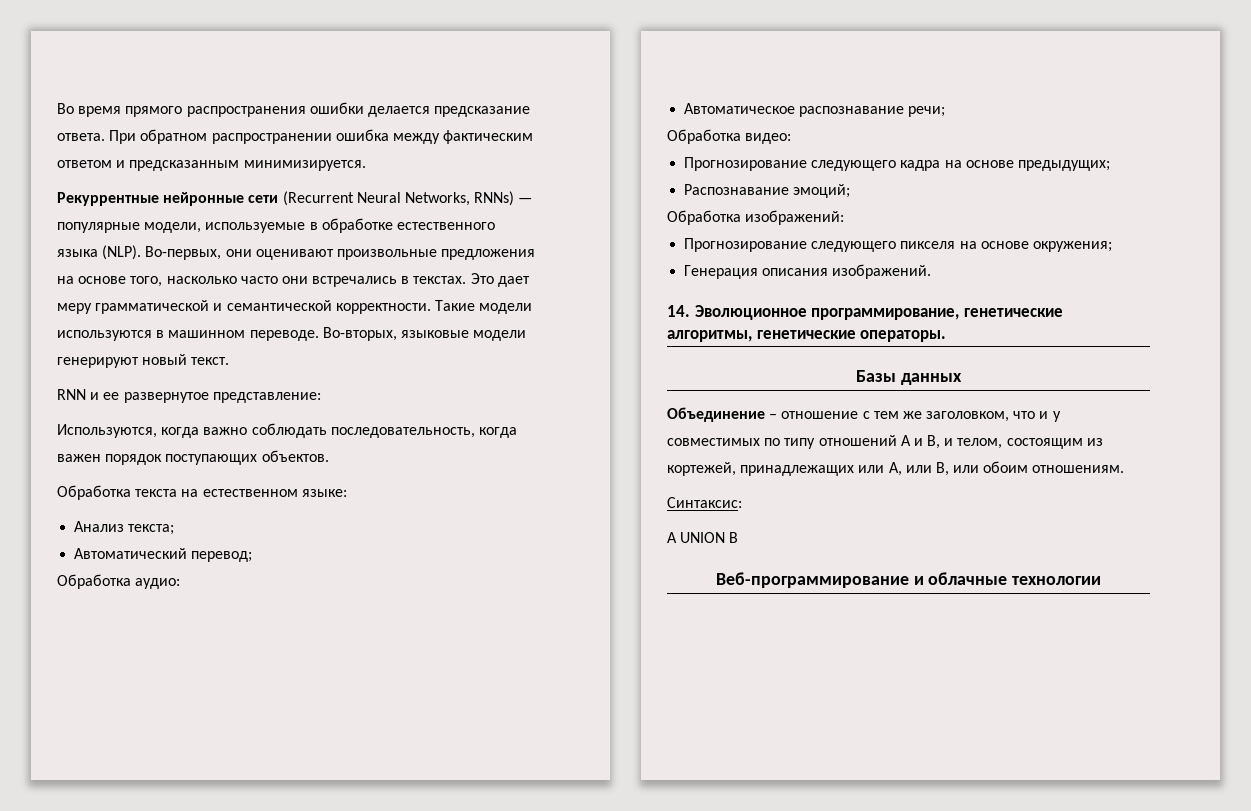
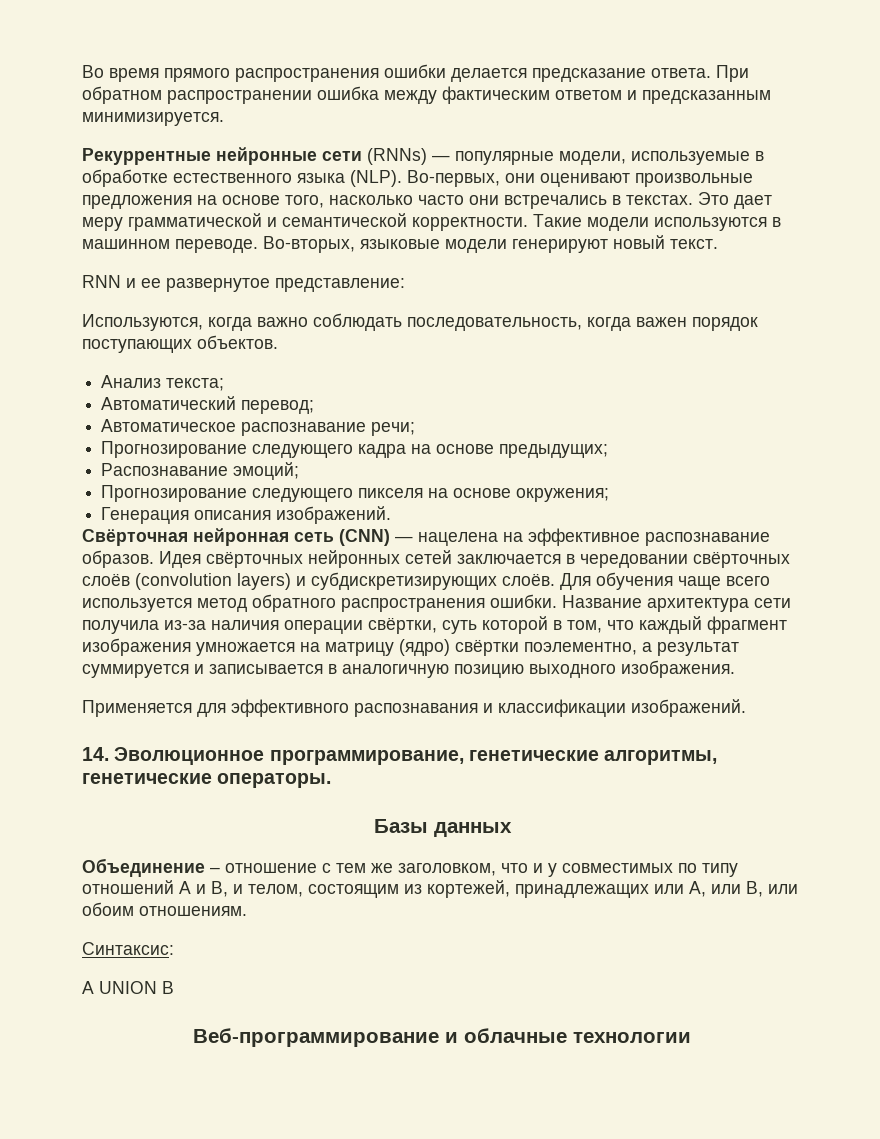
[282,191,515,206] (Recurrent Neural Networks, RNNs) -> [367,148,427,165] (RNNs)
[57,485,347,500] // Обработка текста на естественном языке: -> (278, 342) none
[57,574,181,589] // Обработка аудио: -> (315, 407) none
[667,129,792,144] // Обработка видео: -> (416, 429) none
[667,210,845,225] // Обработка изображений: -> (300, 471) none
(932, 271) none -> [82,528,770,546] [82,550,790,568] [82,572,770,590] [82,594,791,612] [82,616,787,634] [82,638,739,656] [82,660,735,678] [82,699,746,717] // Свёрточная нейронная сеть (CNN) — нацелена на эффективное распознавание образов. Идея свёрточных нейронных сетей заключается в чередовании свёрточных слоёв (convolution layers) и субдискретизирующих слоёв. Для обучения чаще всего используется метод обратного распространения ошибки. Название архитектура сети получила из-за наличия операции свёртки, суть которой в том, что каждый фрагмент изображения умножается на матрицу (ядро) свёртки поэлементно, а результат суммируется и записывается в аналогичную позицию выходного изображения. // Применяется для эффективного распознавания и классификации изображений.

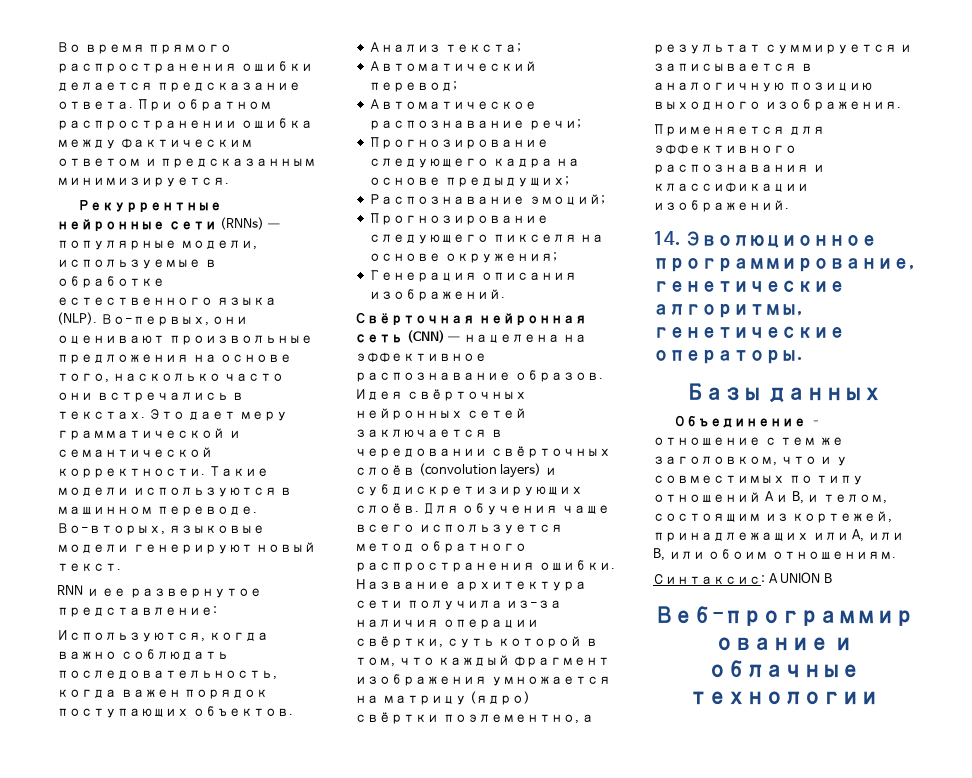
(174, 948) // -> (765, 579) none

